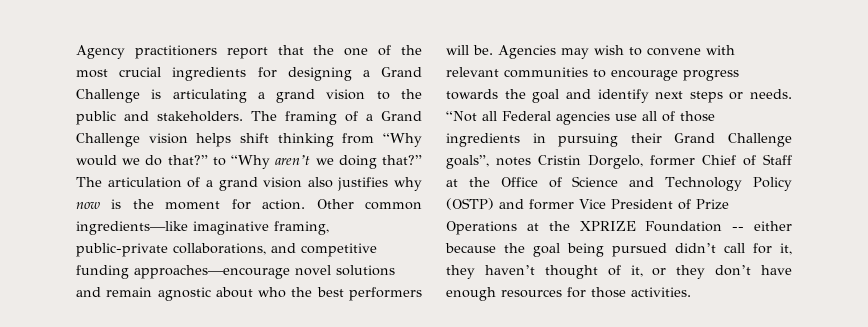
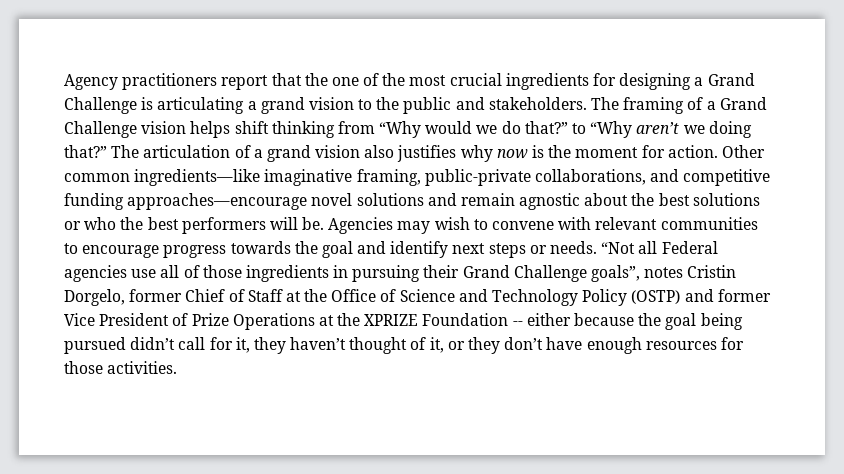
(253, 292) none -> [631,193,760,206] [64,221,81,230] the best solutions or

